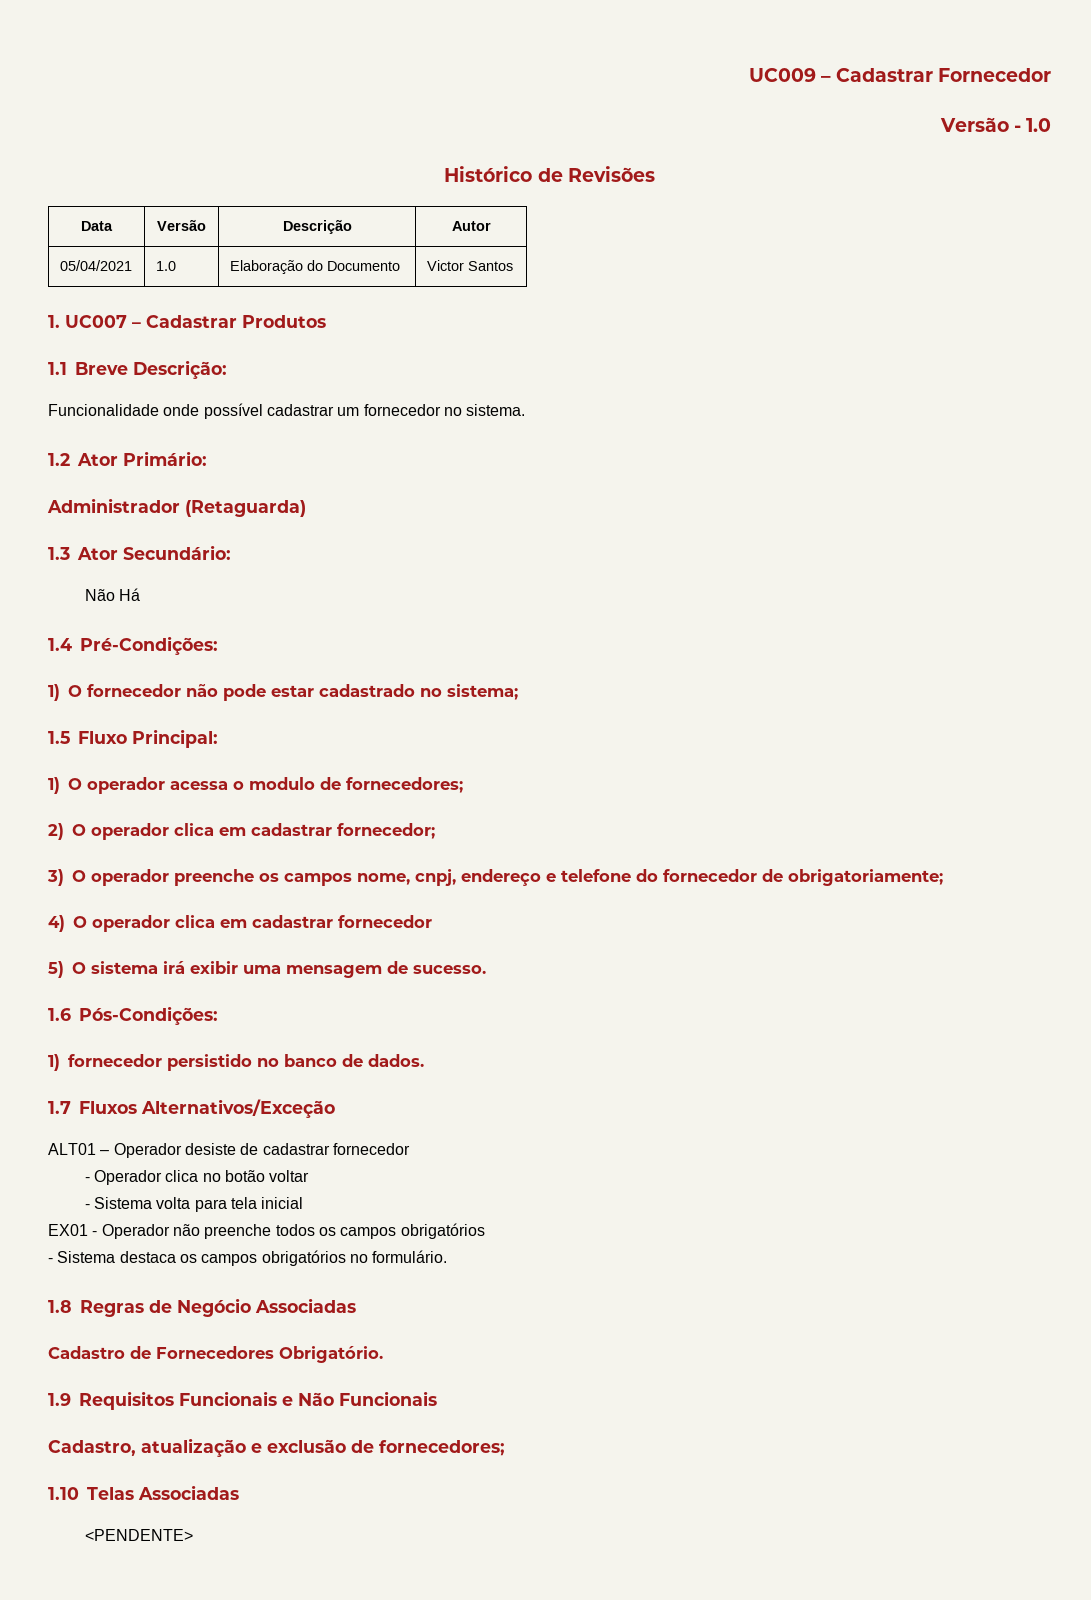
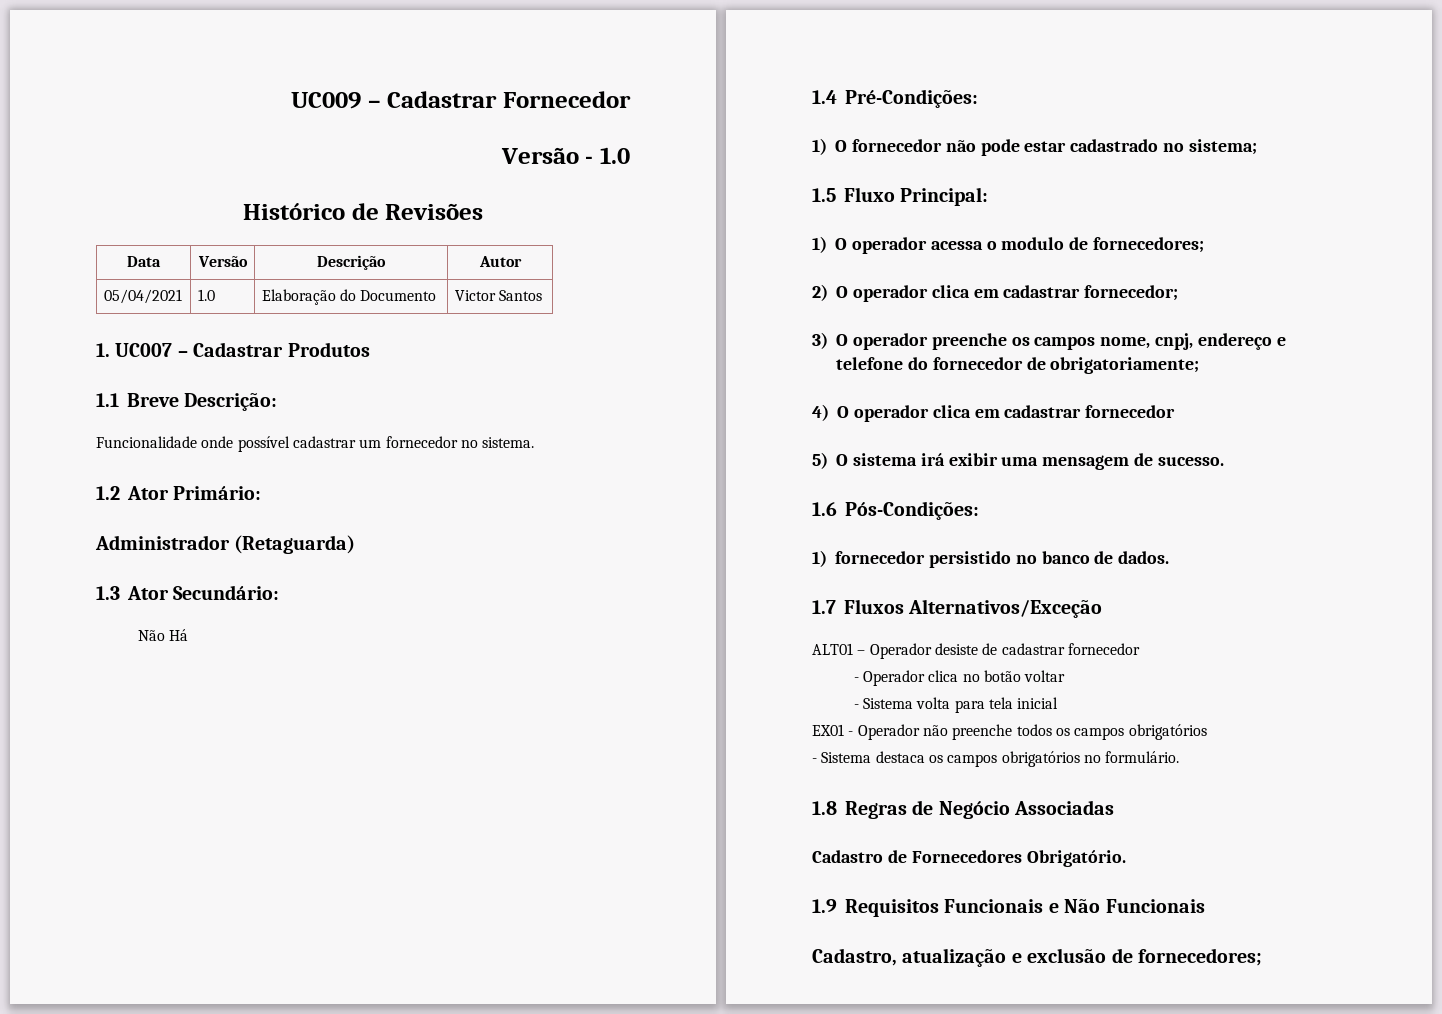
[48,1485,239,1500] [84,1529,193,1541] // 1.10 Telas Associadas // <PENDENTE> -> (1262, 957) none

